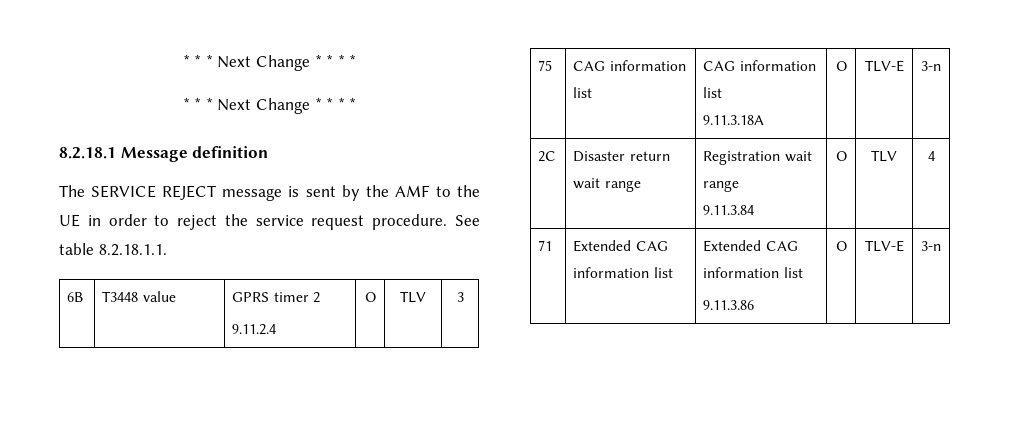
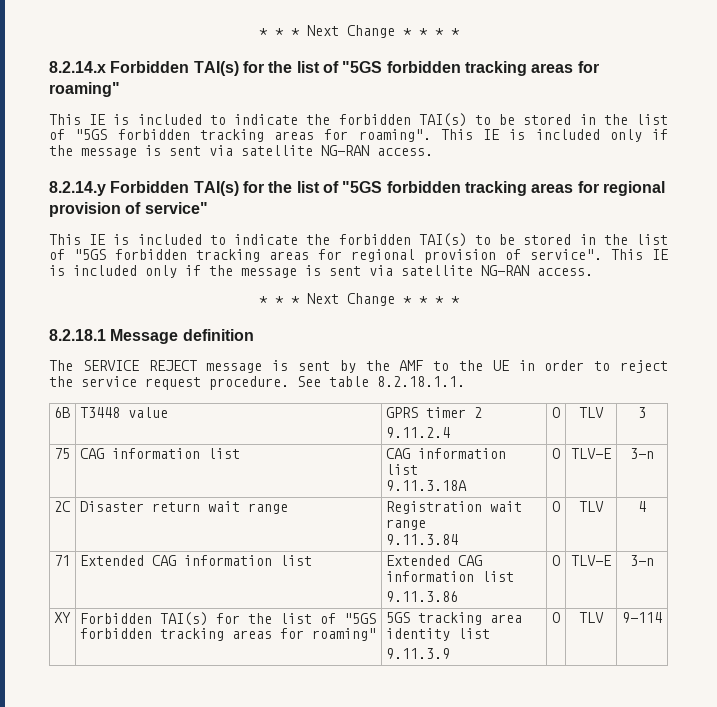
[182,54,357,71] * * * Next Change * * * * -> [258,25,460,38] [49,61,599,76] [49,82,120,97] [49,113,668,127] [49,129,668,142] [49,145,433,158] [49,181,665,196] [49,202,208,217] [49,233,668,247] [49,249,668,263] [49,265,593,278] * * * Next Change * * * * // 8.2.14.x Forbidden TAI(s) for the list of "5GS forbidden tracking areas for roaming" // This IE is included to indicate the forbidden TAI(s) to be stored in the list of "5GS forbidden tracking areas for roaming". This IE is included only if the message is sent via satellite NG-RAN access. // 8.2.14.y Forbidden TAI(s) for the list of "5GS forbidden tracking areas for regional provision of service" // This IE is included to indicate the forbidden TAI(s) to be stored in the list of "5GS forbidden tracking areas for regional provision of service". This IE is included only if the message is sent via satellite NG-RAN access.
(941, 246) none -> [53,612,71,623] [79,612,376,626] [79,628,376,641] [385,612,522,625] [385,628,490,641] [385,648,450,659] [552,612,560,623] [579,612,604,623] [622,612,662,623] // XY | Forbidden TAI(s) for the list of "5GS forbidden tracking areas for roaming" | 5GS tracking area identity list // 9.11.3.9 | O | TLV | 9-114

